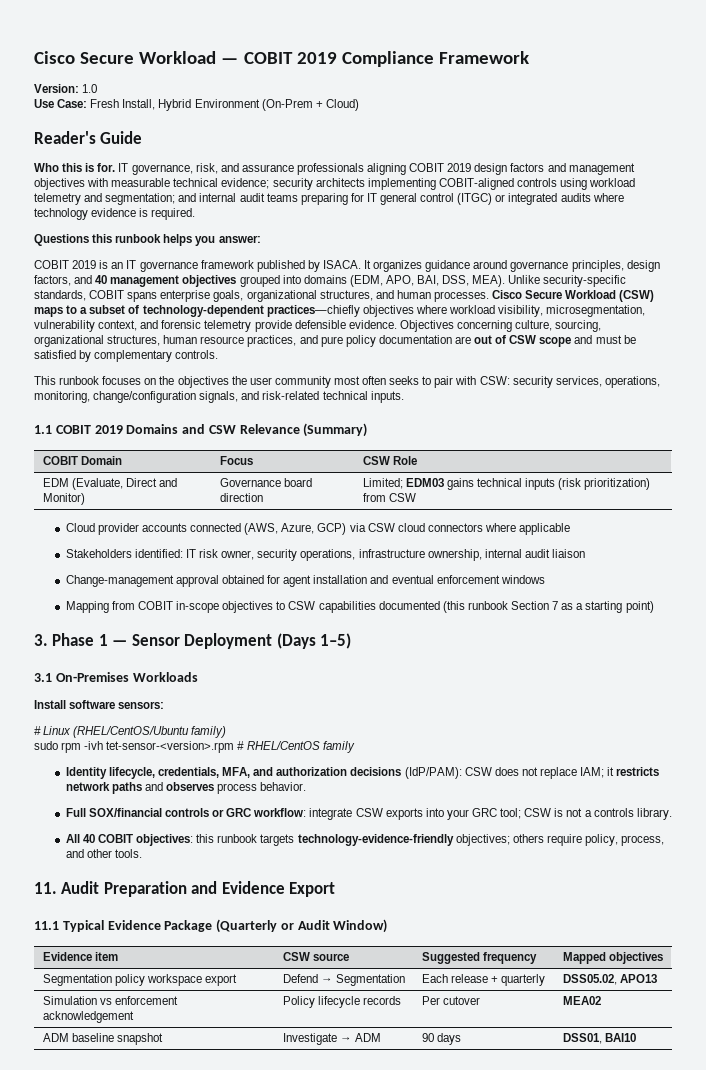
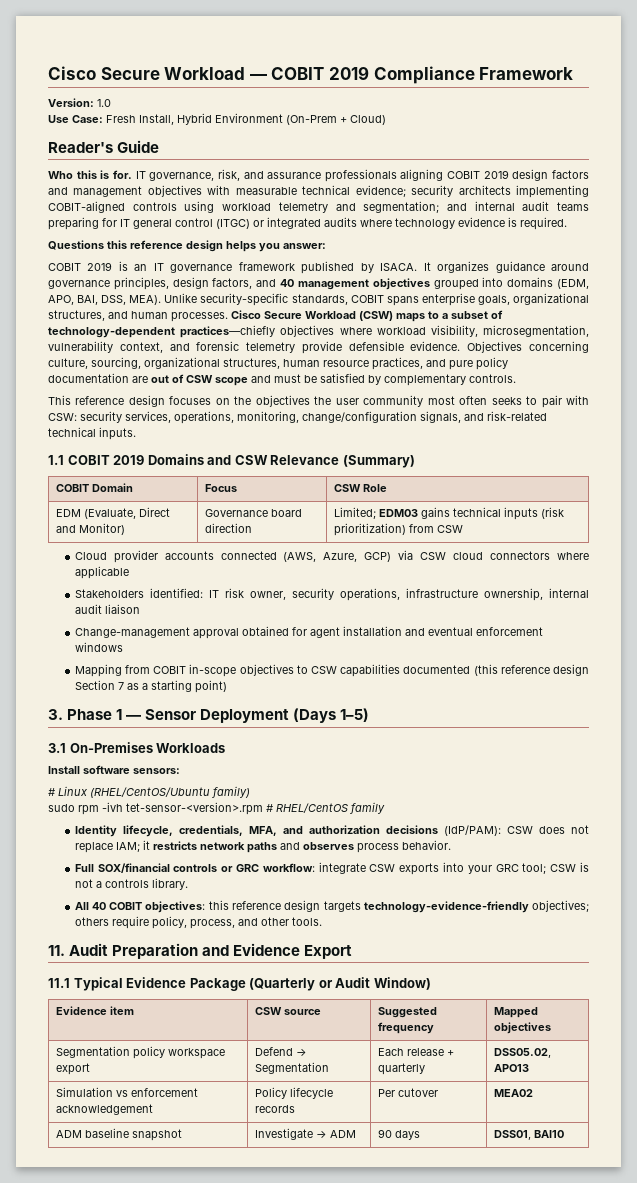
[115,234,162,243] runbook -> [130,240,223,252] reference design
[59,376,100,385] runbook -> [75,395,165,407] reference design
[467,601,508,610] runbook -> [500,664,589,676] reference design
[217,834,258,843] runbook -> [231,900,321,912] reference design

